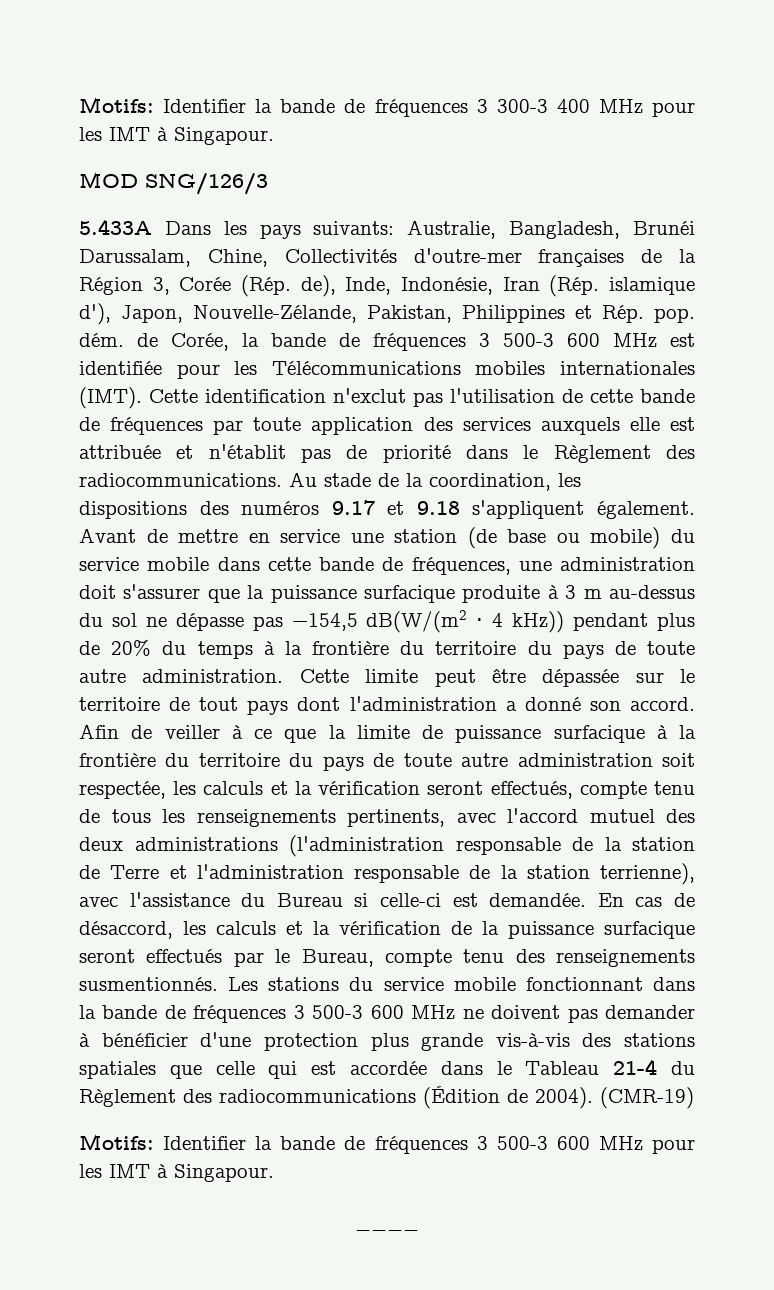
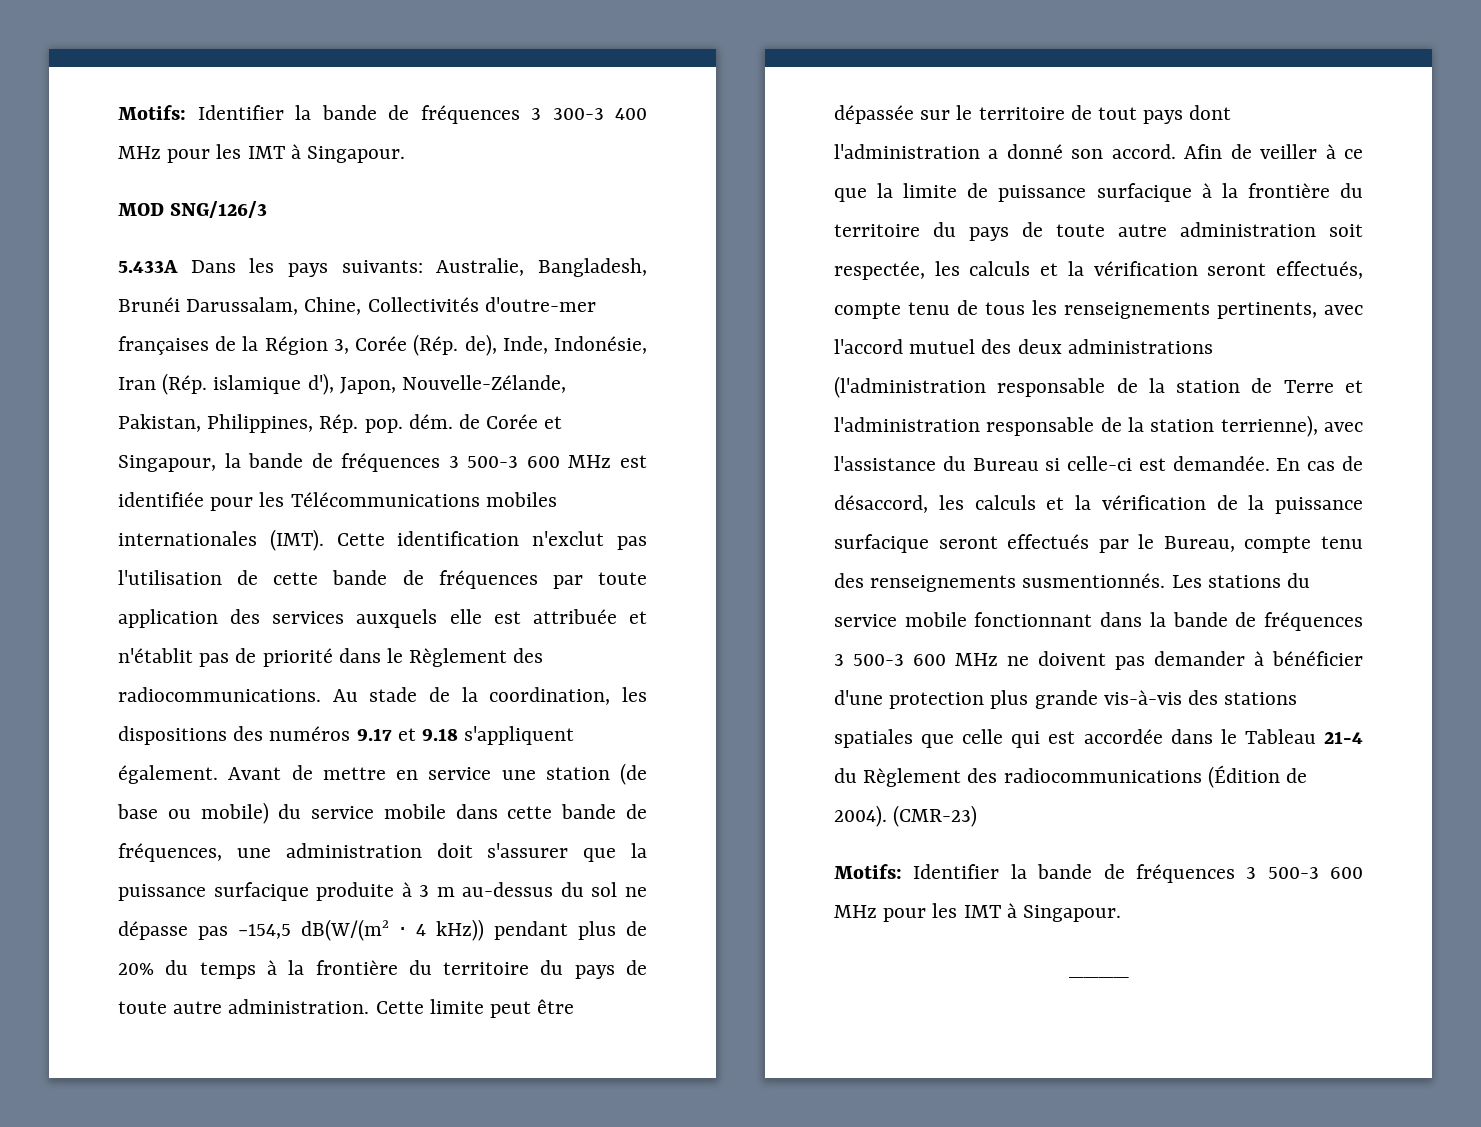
[462,305,592,323] Philippines et -> [207,414,314,433] Philippines,
[171,333,229,351] Corée, -> [486,414,563,429] [118,455,216,472] Corée et Singapour,
[600,1087,694,1109] (CMR-19) -> [893,805,978,827] (CMR-23)

